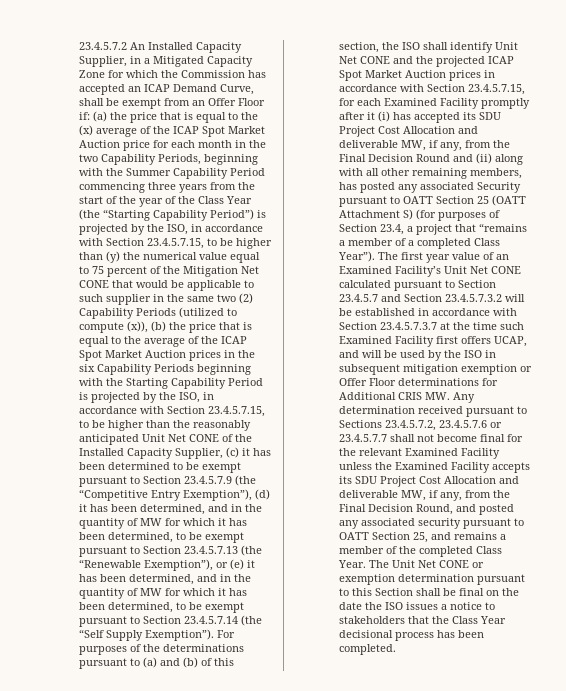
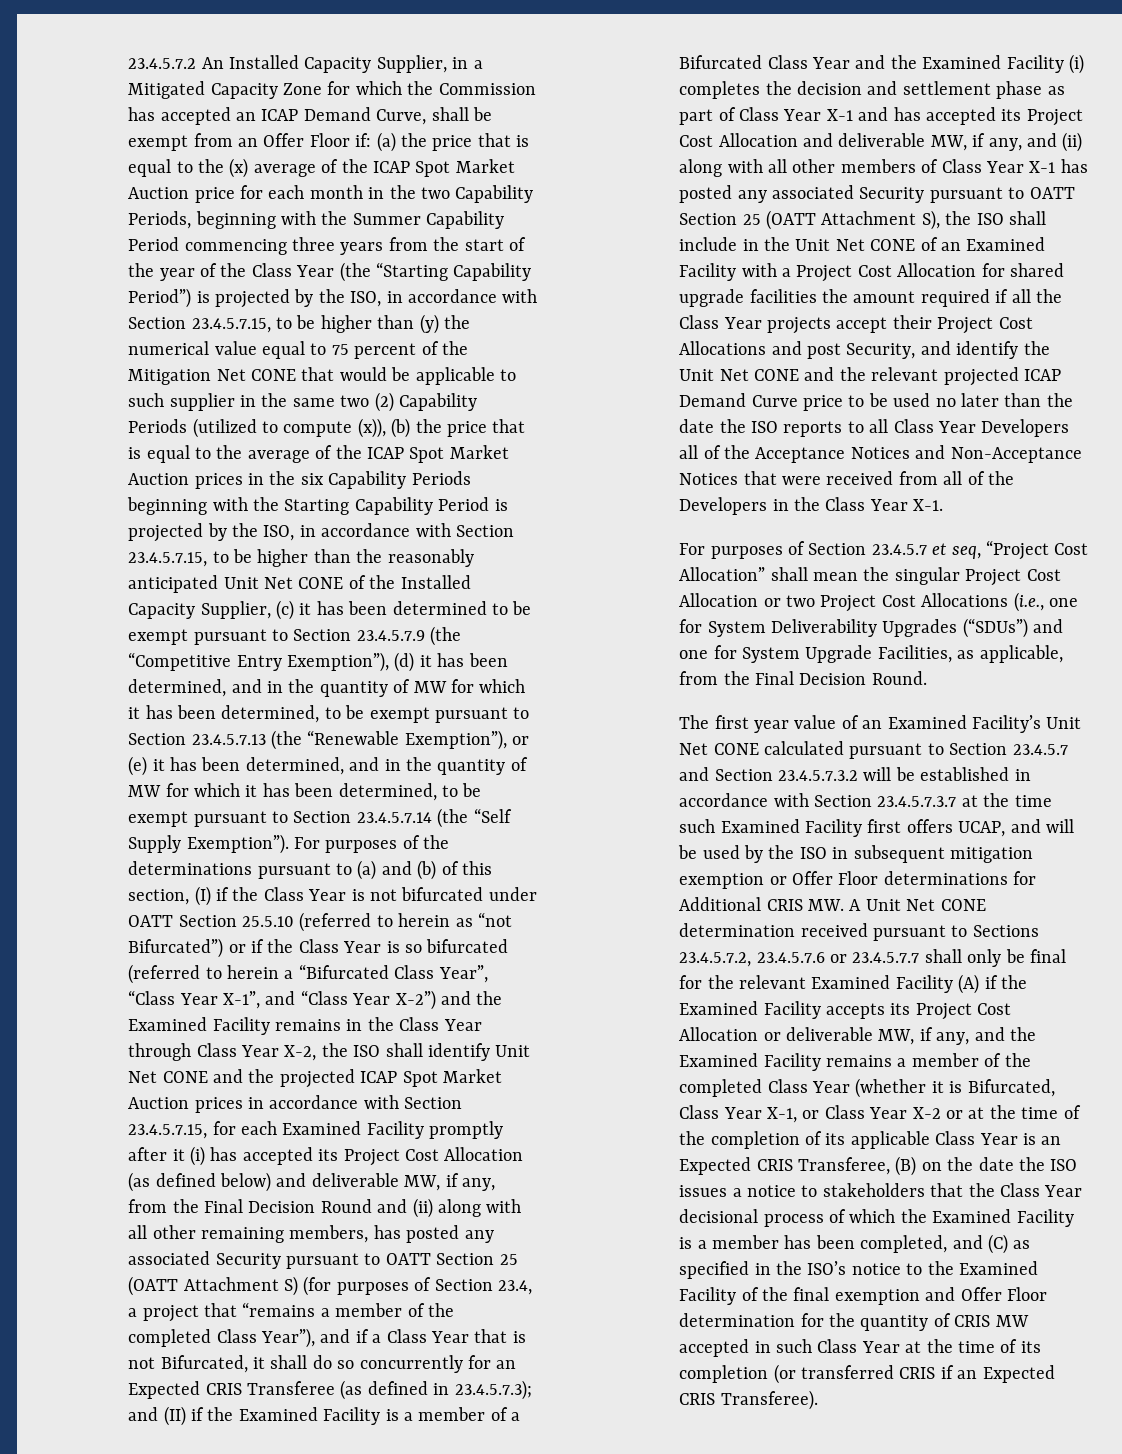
(380, 47) none -> [194,886,537,906] [128,912,513,932] [128,938,509,958] [128,964,488,984] [128,990,503,1010] [128,1017,482,1035] [128,1043,317,1061] (I) if the Class Year is not bifurcated under OATT Section 25.5.10 (referred to herein as “not Bifurcated”) or if the Class Year is so bifurcated (referred to herein a “Bifurcated Class Year”, “Class Year X-1”, and “Class Year X-2”) and the Examined Facility remains in the Class Year through Class Year X-2,
[479,112,502,120] [339,126,456,137] SDU Project Cost Allocation -> [343,1147,524,1166] [128,1172,272,1192] Project Cost Allocation (as defined below)
[408,238,501,249] [338,251,376,262] a completed Class Year”). -> [428,1303,455,1317] [128,1328,526,1348] [128,1355,517,1373] [128,1380,532,1400] [128,1406,521,1426] [679,54,1085,74] [679,81,1065,99] [679,107,1083,126] [679,132,1083,152] [679,159,1088,177] [679,185,1075,203] [679,210,1047,230] [679,237,1046,251] [679,263,1065,282] [679,289,1063,307] [679,315,1033,334] [679,341,1050,359] [679,367,1062,386] [679,393,1073,411] [679,419,1070,437] [679,445,1082,463] [679,471,1015,485] [679,497,944,515] [679,540,1089,560] [679,567,1061,586] [679,592,1079,612] [679,618,1064,638] [679,645,1063,663] [679,671,927,685] the completed Class Year”), and if a Class Year that is not Bifurcated, it shall do so concurrently for an Expected CRIS Transferee (as defined in 23.4.5.7.3); and (II) if the Examined Facility is a member of a Bifurcated Class Year and the Examined Facility (i) completes the decision and settlement phase as part of Class Year X-1 and has accepted its Project Cost Allocation and deliverable MW, if any, and (ii) along with all other members of Class Year X-1 has posted any associated Security pursuant to OATT Section 25 (OATT Attachment S), the ISO shall include in the Unit Net CONE of an Examined Facility with a Project Cost Allocation for shared upgrade facilities the amount required if all the Class Year projects accept their Project Cost Allocations and post Security, and identify the Unit Net CONE and the relevant projected ICAP Demand Curve price to be used no later than the date the ISO reports to all Class Year Developers all of the Acceptance Notices and Non-Acceptance Notices that were received from all of the Developers in the Class Year X-1. // For purposes of Section 23.4.5.7 et seq, “Project Cost Allocation” shall mean the singular Project Cost Allocation or two Project Cost Allocations (i.e., one for System Deliverability Upgrades (“SDUs”) and one for System Upgrade Facilities, as applicable, from the Final Decision Round. //
[453,392,476,403] Any -> [849,899,986,911] A Unit Net CONE
[417,434,478,442] not become -> [967,949,1025,967] only be
[339,462,373,470] unless -> [958,974,998,994] (A) if
[355,476,520,487] [339,490,511,501] [339,504,515,515] [339,518,525,529] [339,532,452,543] SDU Project Cost Allocation and deliverable MW, if any, from the Final Decision Round, and posted any associated security pursuant to OATT Section 25, and -> [915,1003,1012,1020] [679,1027,1037,1045] [679,1053,821,1071] Project Cost Allocation or deliverable MW, if any, and the Examined Facility
[338,560,485,568] [339,574,526,585] [339,588,485,596] Year. The Unit Net CONE or exemption determination pursuant to this Section shall be final -> [812,1078,1055,1098] [679,1105,1081,1123] [679,1131,1062,1149] [679,1156,917,1176] Year (whether it is Bifurcated, Class Year X-1, or Class Year X-2 or at the time of the completion of its applicable Class Year is an Expected CRIS Transferee, (B)
[437,630,485,638] [339,644,397,655] has been completed. -> [829,1209,1074,1227] [679,1234,1031,1254] [679,1261,1039,1279] [679,1287,1048,1305] [679,1313,1029,1331] [679,1339,1041,1357] [679,1364,1055,1384] [679,1390,818,1410] of which the Examined Facility is a member has been completed, and (C) as specified in the ISO’s notice to the Examined Facility of the final exemption and Offer Floor determination for the quantity of CRIS MW accepted in such Class Year at the time of its completion (or transferred CRIS if an Expected CRIS Transferee).

